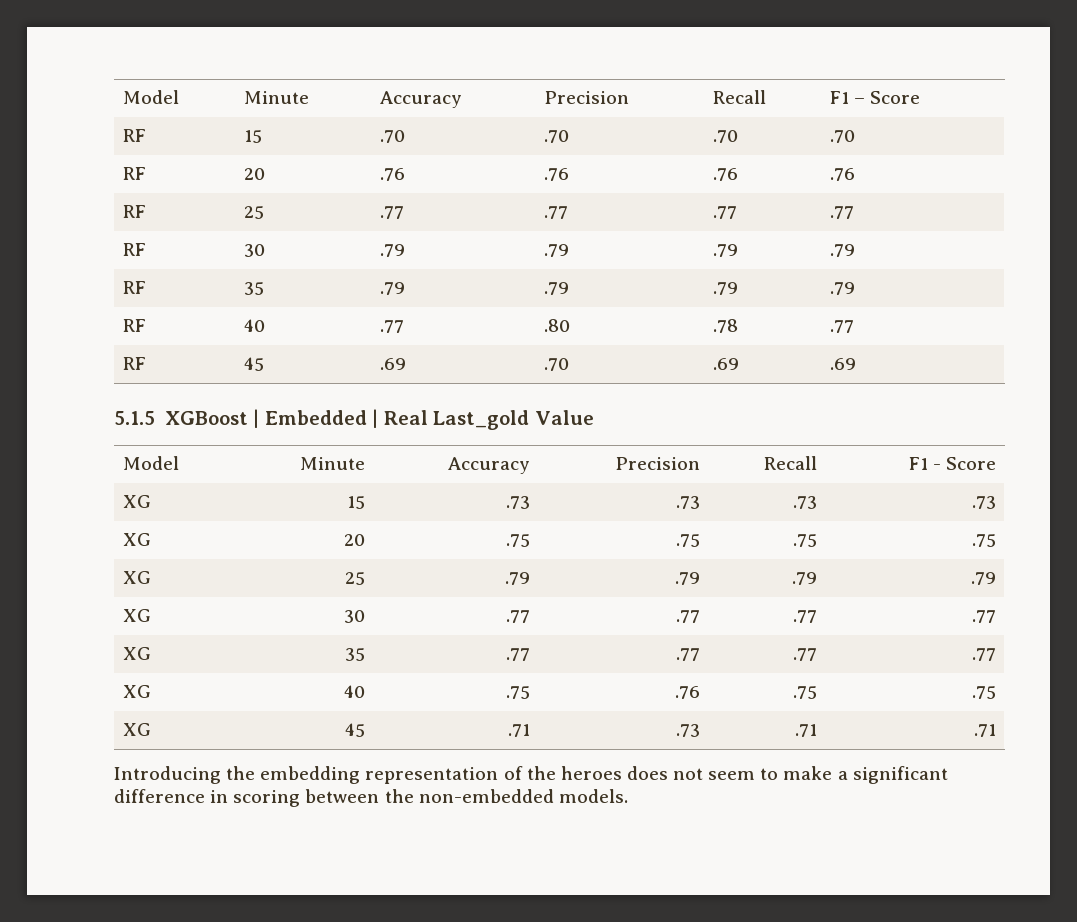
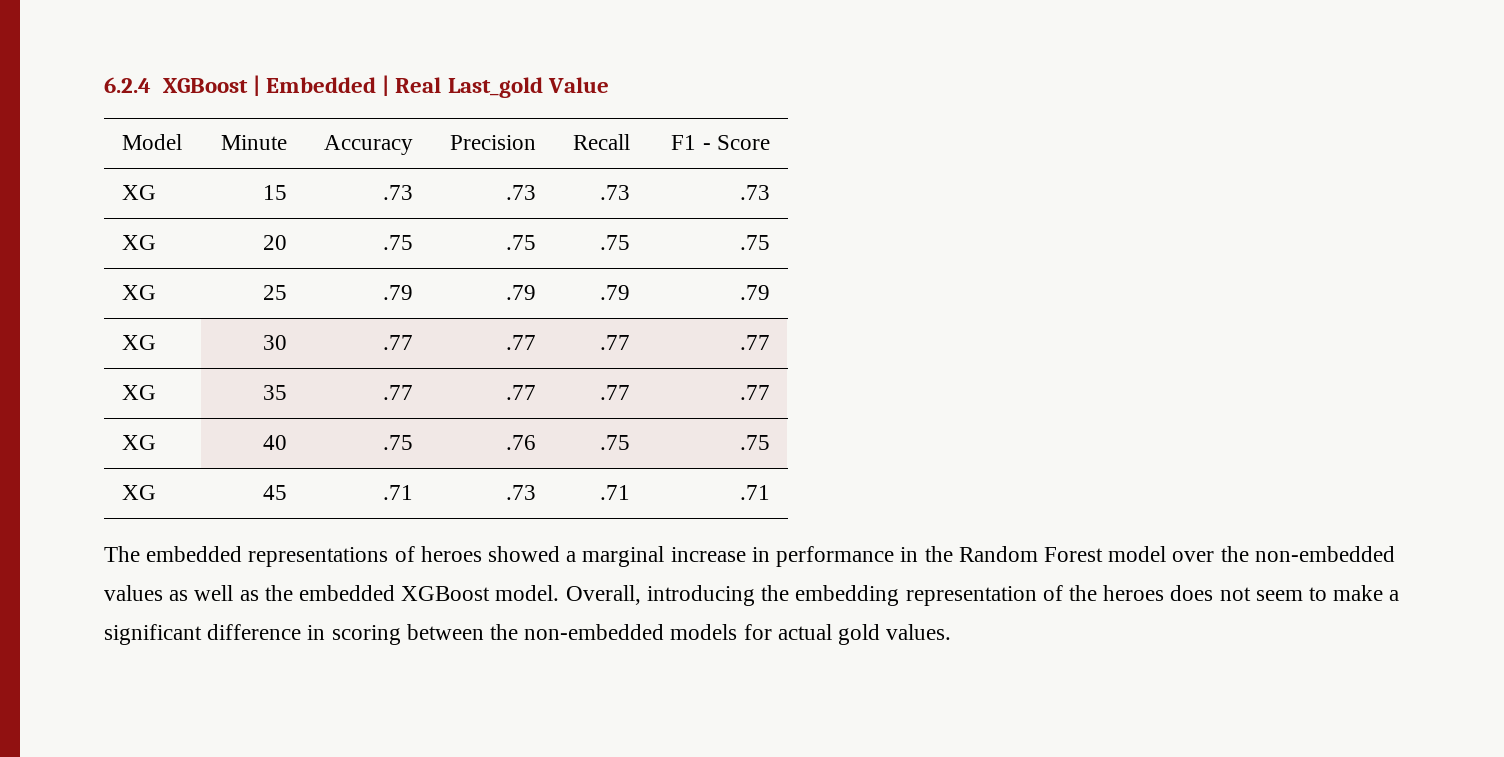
[122,90,179,104] [243,91,309,104] [379,91,462,108] [543,91,629,104] [712,90,766,104] [829,91,920,104] [122,129,146,142] [243,130,262,143] [379,130,405,143] [543,130,569,143] [712,130,738,143] [829,130,855,143] [122,167,146,180] [243,168,265,180] [379,168,405,181] [543,168,569,181] [712,168,738,181] [829,168,855,181] [122,205,146,218] [243,206,264,219] [379,206,404,219] [543,206,568,219] [712,206,737,219] [829,206,854,219] [122,243,146,256] [243,244,265,257] [379,244,405,257] [543,244,569,257] [712,244,738,257] [829,244,855,257] [122,281,146,294] [243,282,264,295] [379,282,405,295] [543,282,569,295] [712,282,738,295] [829,282,855,295] [122,319,146,332] [243,319,265,332] [379,320,404,333] [543,319,570,332] [712,319,738,333] [829,320,854,333] [122,357,146,370] [243,357,264,371] [379,358,406,370] [543,358,569,371] [712,358,739,370] [829,358,856,370] [114,411,155,425] Model | Minute | Accuracy | Precision | Recall | F1 – Score // RF | 15 | .70 | .70 | .70 | .70 // RF | 20 | .76 | .76 | .76 | .76 // RF | 25 | .77 | .77 | .77 | .77 // RF | 30 | .79 | .79 | .79 | .79 // RF | 35 | .79 | .79 | .79 | .79 // RF | 40 | .77 | .80 | .78 | .77 // RF | 45 | .69 | .70 | .69 | .69 // 5.1.5 -> [104,77,151,93] 6.2.4
[114,766,221,784] Introducing -> [104,546,1395,567] [104,585,755,606] The embedded representations of heroes showed a marginal increase in performance in the Random Forest model over the non-embedded values as well as the embedded XGBoost model. Overall, introducing
[558,789,628,803] models. -> [670,624,952,645] models for actual gold values.

